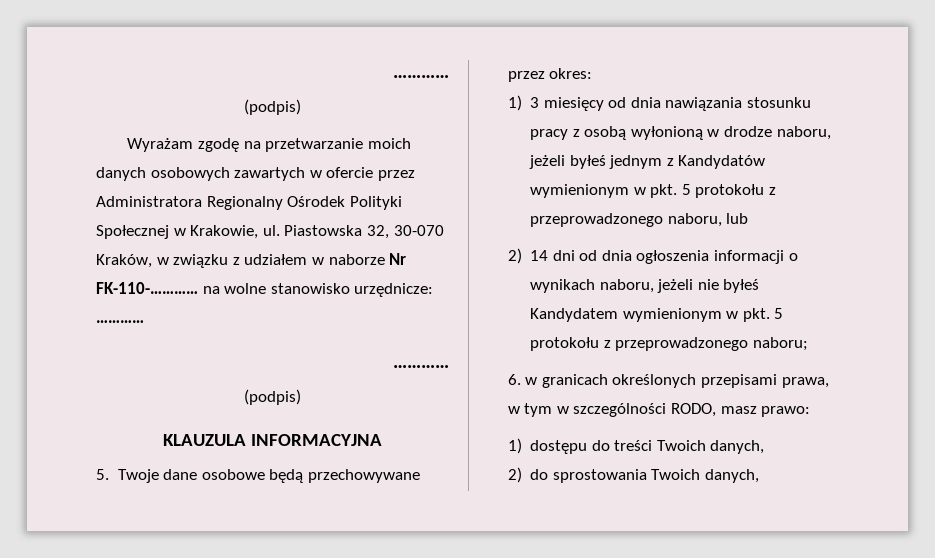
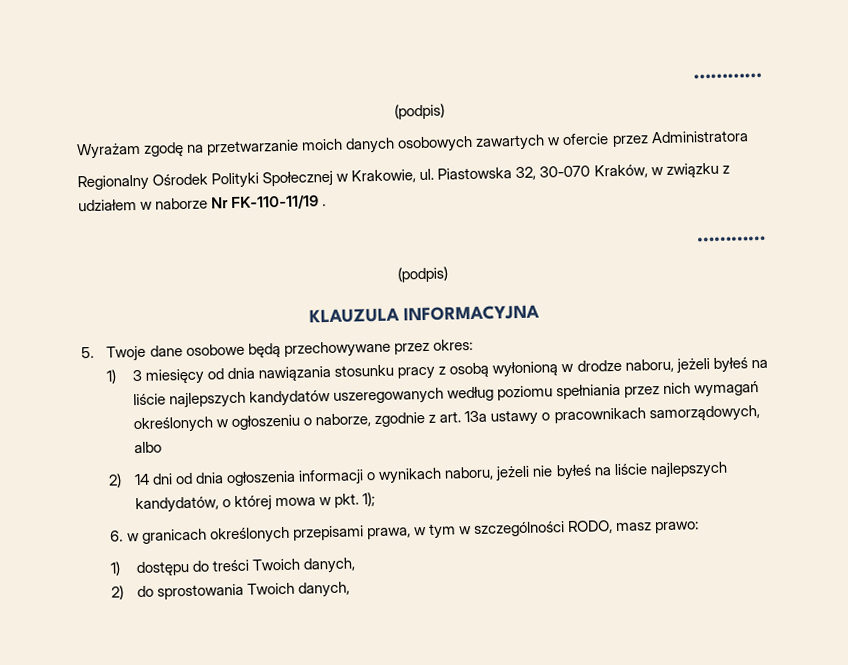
(202, 201) none -> (749, 137) //
[96,282,434,297] [96,320,144,323] FK-110-………… na wolne stanowisko urzędnicze: ………… -> [231,194,327,211] FK-110-11/19 .
[609,155,766,169] [530,184,777,198] [530,213,749,227] jednym z Kandydatów wymienionym w pkt. 5 protokołu z przeprowadzonego naboru, lub -> [750,359,768,369] [132,380,760,409] [132,404,760,434] [133,441,162,454] na liście najlepszych kandydatów uszeregowanych według poziomu spełniania przez nich wymagań określonych w ogłoszeniu o naborze, zgodnie z art. 13a ustawy o pracownikach samorządowych, albo
[530,308,784,322] [530,337,808,351] Kandydatem wymienionym w pkt. 5 protokołu z przeprowadzonego naboru; -> [593,461,728,479] [134,492,376,514] na liście najlepszych kandydatów, o której mowa w pkt. 1);

